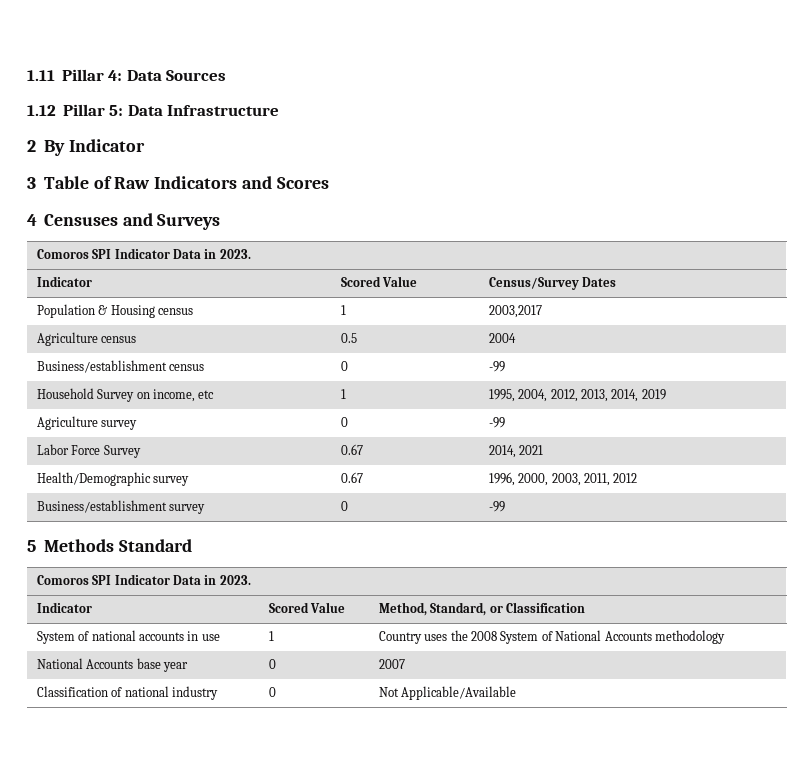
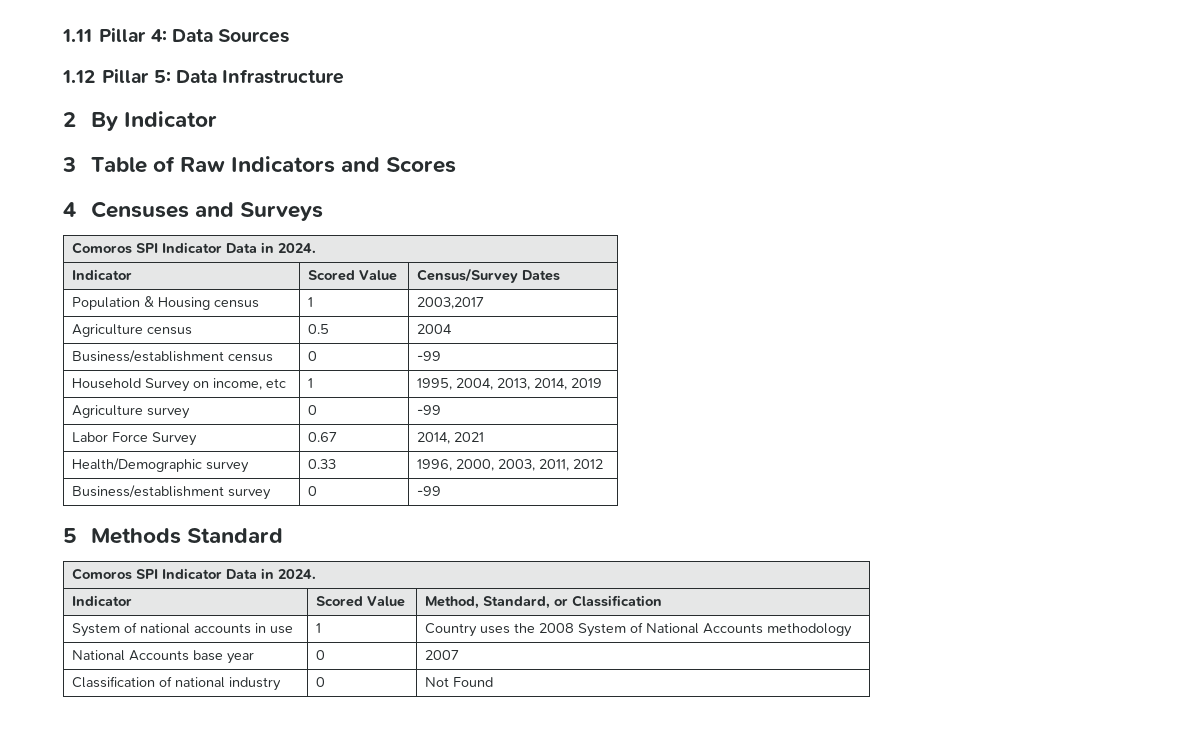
[219,249,251,259] 2023. -> [277,243,316,253] 2024.
[550,389,578,402] 2012, -> (493, 384) none
[340,472,363,483] 0.67 -> [307,459,336,469] 0.33
[219,575,251,585] 2023. -> [277,569,316,579] 2024.
[401,686,517,700] Applicable/Available -> [452,677,493,687] Found

